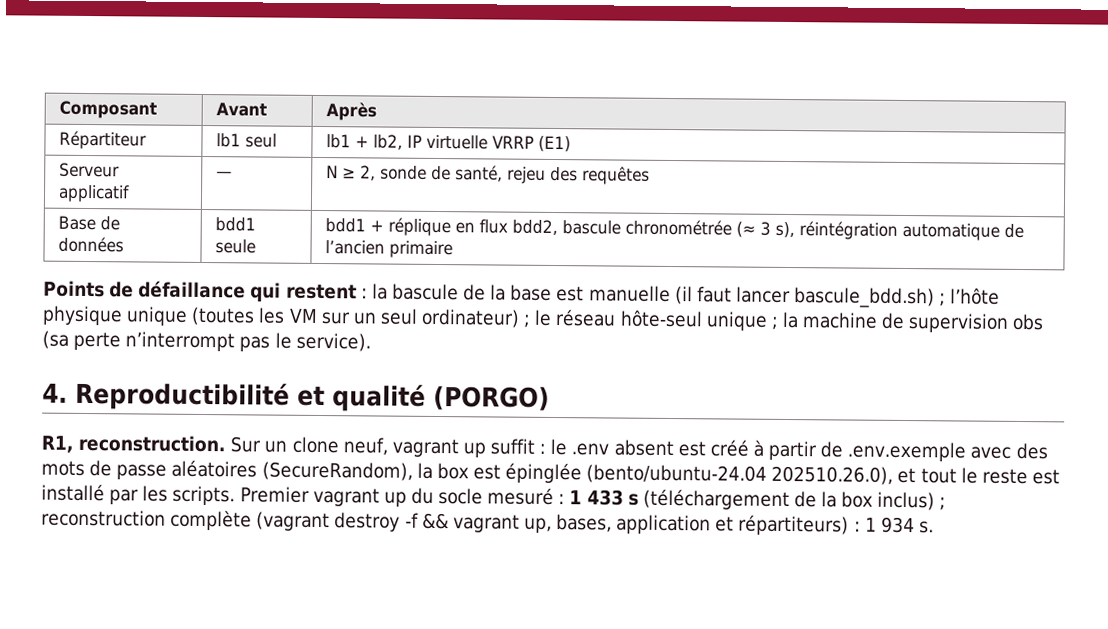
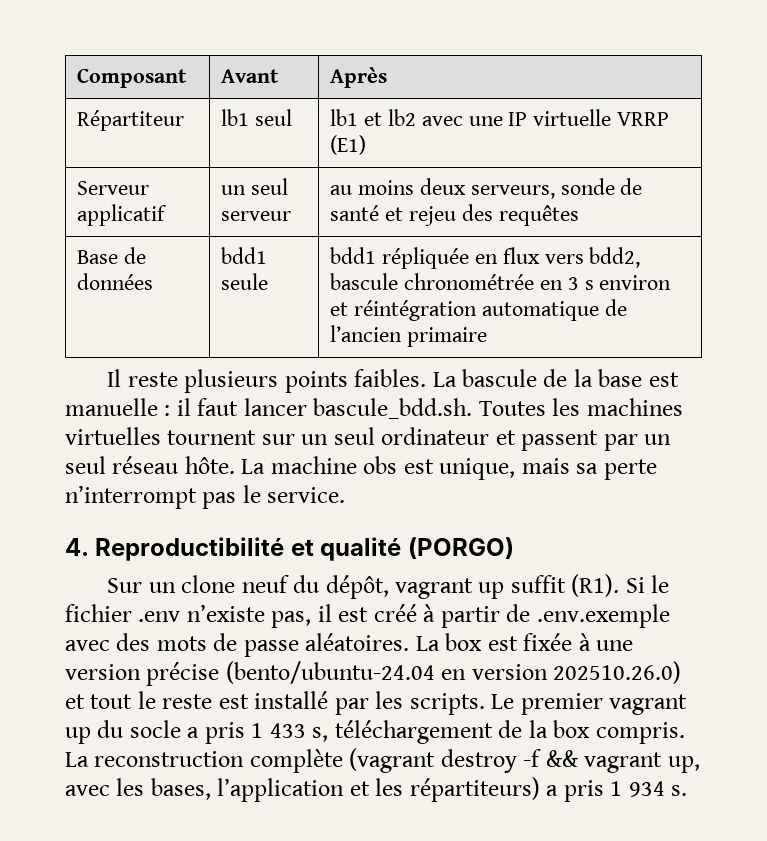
[354,134,403,150] + lb2, -> [364,109,503,126] et lb2 avec une
[215,171,232,178] [325,165,503,182] — | N ≥ 2, sonde de santé, -> [221,178,289,195] [221,211,292,221] [330,178,643,199] [330,205,404,221] un seul serveur | au moins deux serveurs, sonde de santé et
[369,217,451,237] + réplique -> [382,247,470,269] répliquée
(508, 226) none -> [544,254,584,264] vers
[735,221,795,239] (≈ 3 s), -> [540,275,672,290] [330,302,349,316] en 3 s environ et
[43,280,388,302] Points de défaillance qui restent : la -> [107,369,457,393] Il reste plusieurs points faibles. La
[674,286,1001,309] [42,305,1045,333] [42,330,69,349] (il faut lancer bascule_bdd.sh) ; l’hôte physique unique (toutes les VM sur un seul ordinateur) ; le réseau hôte-seul unique ; la machine de supervision obs (sa -> [164,398,683,419] [65,427,672,451] [65,456,599,480] : il faut lancer bascule_bdd.sh. Toutes les machines virtuelles tournent sur un seul ordinateur et passent par un seul réseau hôte. La machine obs est unique, mais sa
[295,332,371,352] service). -> [267,487,346,503] service.
[41,434,227,453] R1, reconstruction. -> (514, 548) none
[342,437,674,458] neuf, vagrant up suffit : le .env absent -> [241,574,670,599] [65,604,332,628] neuf du dépôt, vagrant up suffit (R1). Si le fichier .env n’existe pas, il
[171,459,894,485] aléatoires (SecureRandom), la box est épinglée (bento/ubuntu-24.04 202510.26.0), -> [305,633,634,651] [65,661,682,686] aléatoires. La box est fixée à une version précise (bento/ubuntu-24.04 en version 202510.26.0)
[239,486,310,503] Premier -> [491,693,603,715] Le premier
[487,487,790,511] mesuré : 1 433 s (téléchargement -> [187,720,493,744] a pris 1 433 s, téléchargement
[877,491,947,511] inclus) ; -> [595,722,685,744] [65,752,89,767] compris. La
[556,514,861,536] bases, application et répartiteurs) : -> [65,777,604,802] avec les bases, l’application et les répartiteurs) a pris

